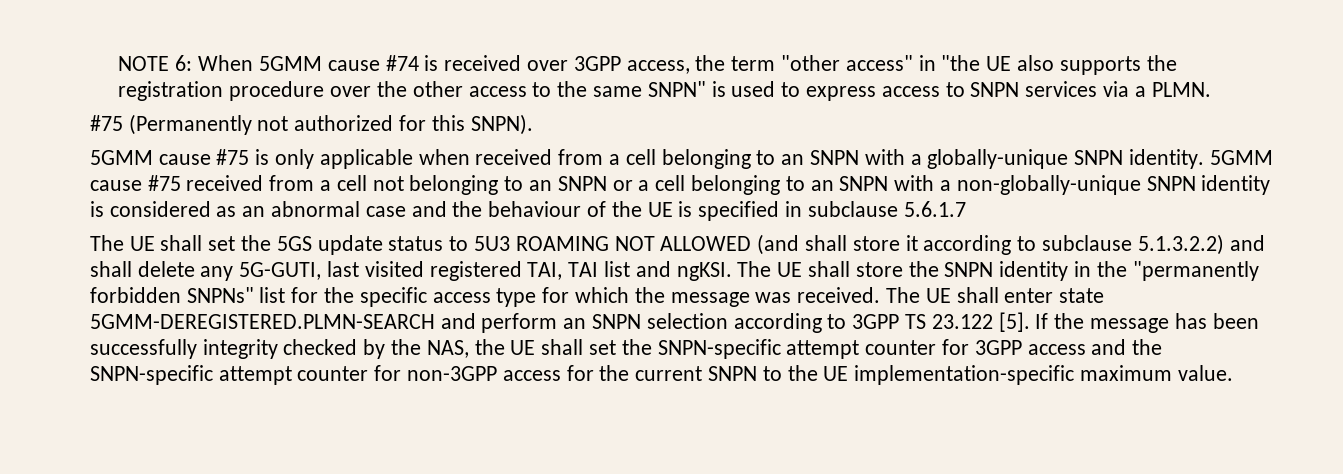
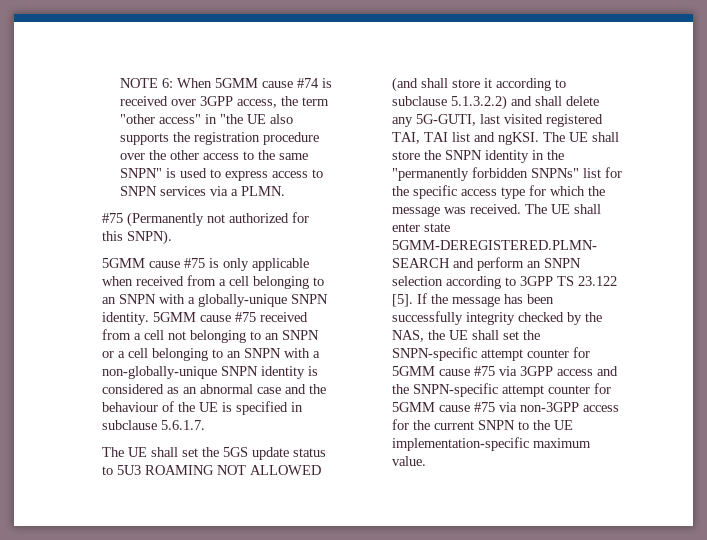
[903,201,966,217] 5.6.1.7 -> [161,420,206,430] 5.6.1.7.
(970, 347) none -> [392,366,518,376] 5GMM cause #75 via
(402, 373) none -> [392,402,518,412] 5GMM cause #75 via

